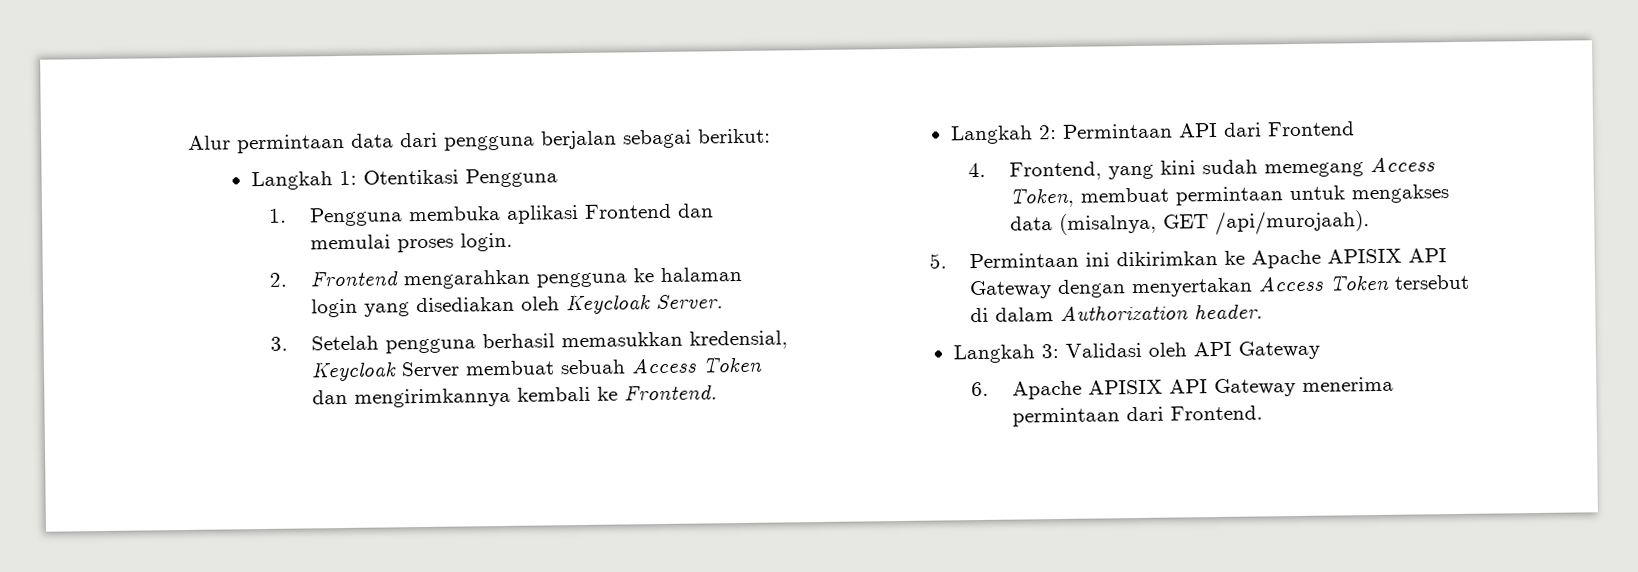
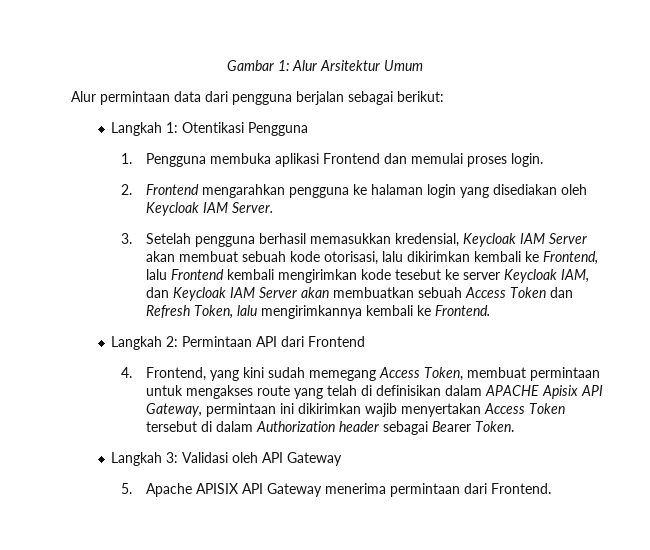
(187, 142) none -> [227,60,423,71] Gambar 1: Alur Arsitektur Umum //
(651, 304) none -> [202,202,228,213] IAM
[400,355,763,379] [311,389,348,405] Server membuat sebuah Access Token dan -> [519,233,587,244] [145,251,598,265] [145,269,589,283] [145,287,573,301] [145,305,257,319] IAM Server akan membuat sebuah kode otorisasi, lalu dikirimkan kembali ke Frontend, lalu Frontend kembali mengirimkan kode tesebut ke server Keycloak IAM, dan Keycloak IAM Server akan membuatkan sebuah Access Token dan Refresh Token, lalu
[1009,210,1370,236] [928,248,1448,269] [969,279,1127,300] data (misalnya, GET /api/murojaah). // 5. Permintaan ini dikirimkan ke Apache APISIX API Gateway dengan -> [256,385,603,399] [145,403,397,417] route yang telah di definisikan dalam APACHE Apisix API Gateway, permintaan ini dikirimkan wajib
[1194,303,1264,320] header. -> [338,421,514,435] header sebagai Bearer Token.
[971,381,990,397] 6. -> [120,483,132,494] 5.

